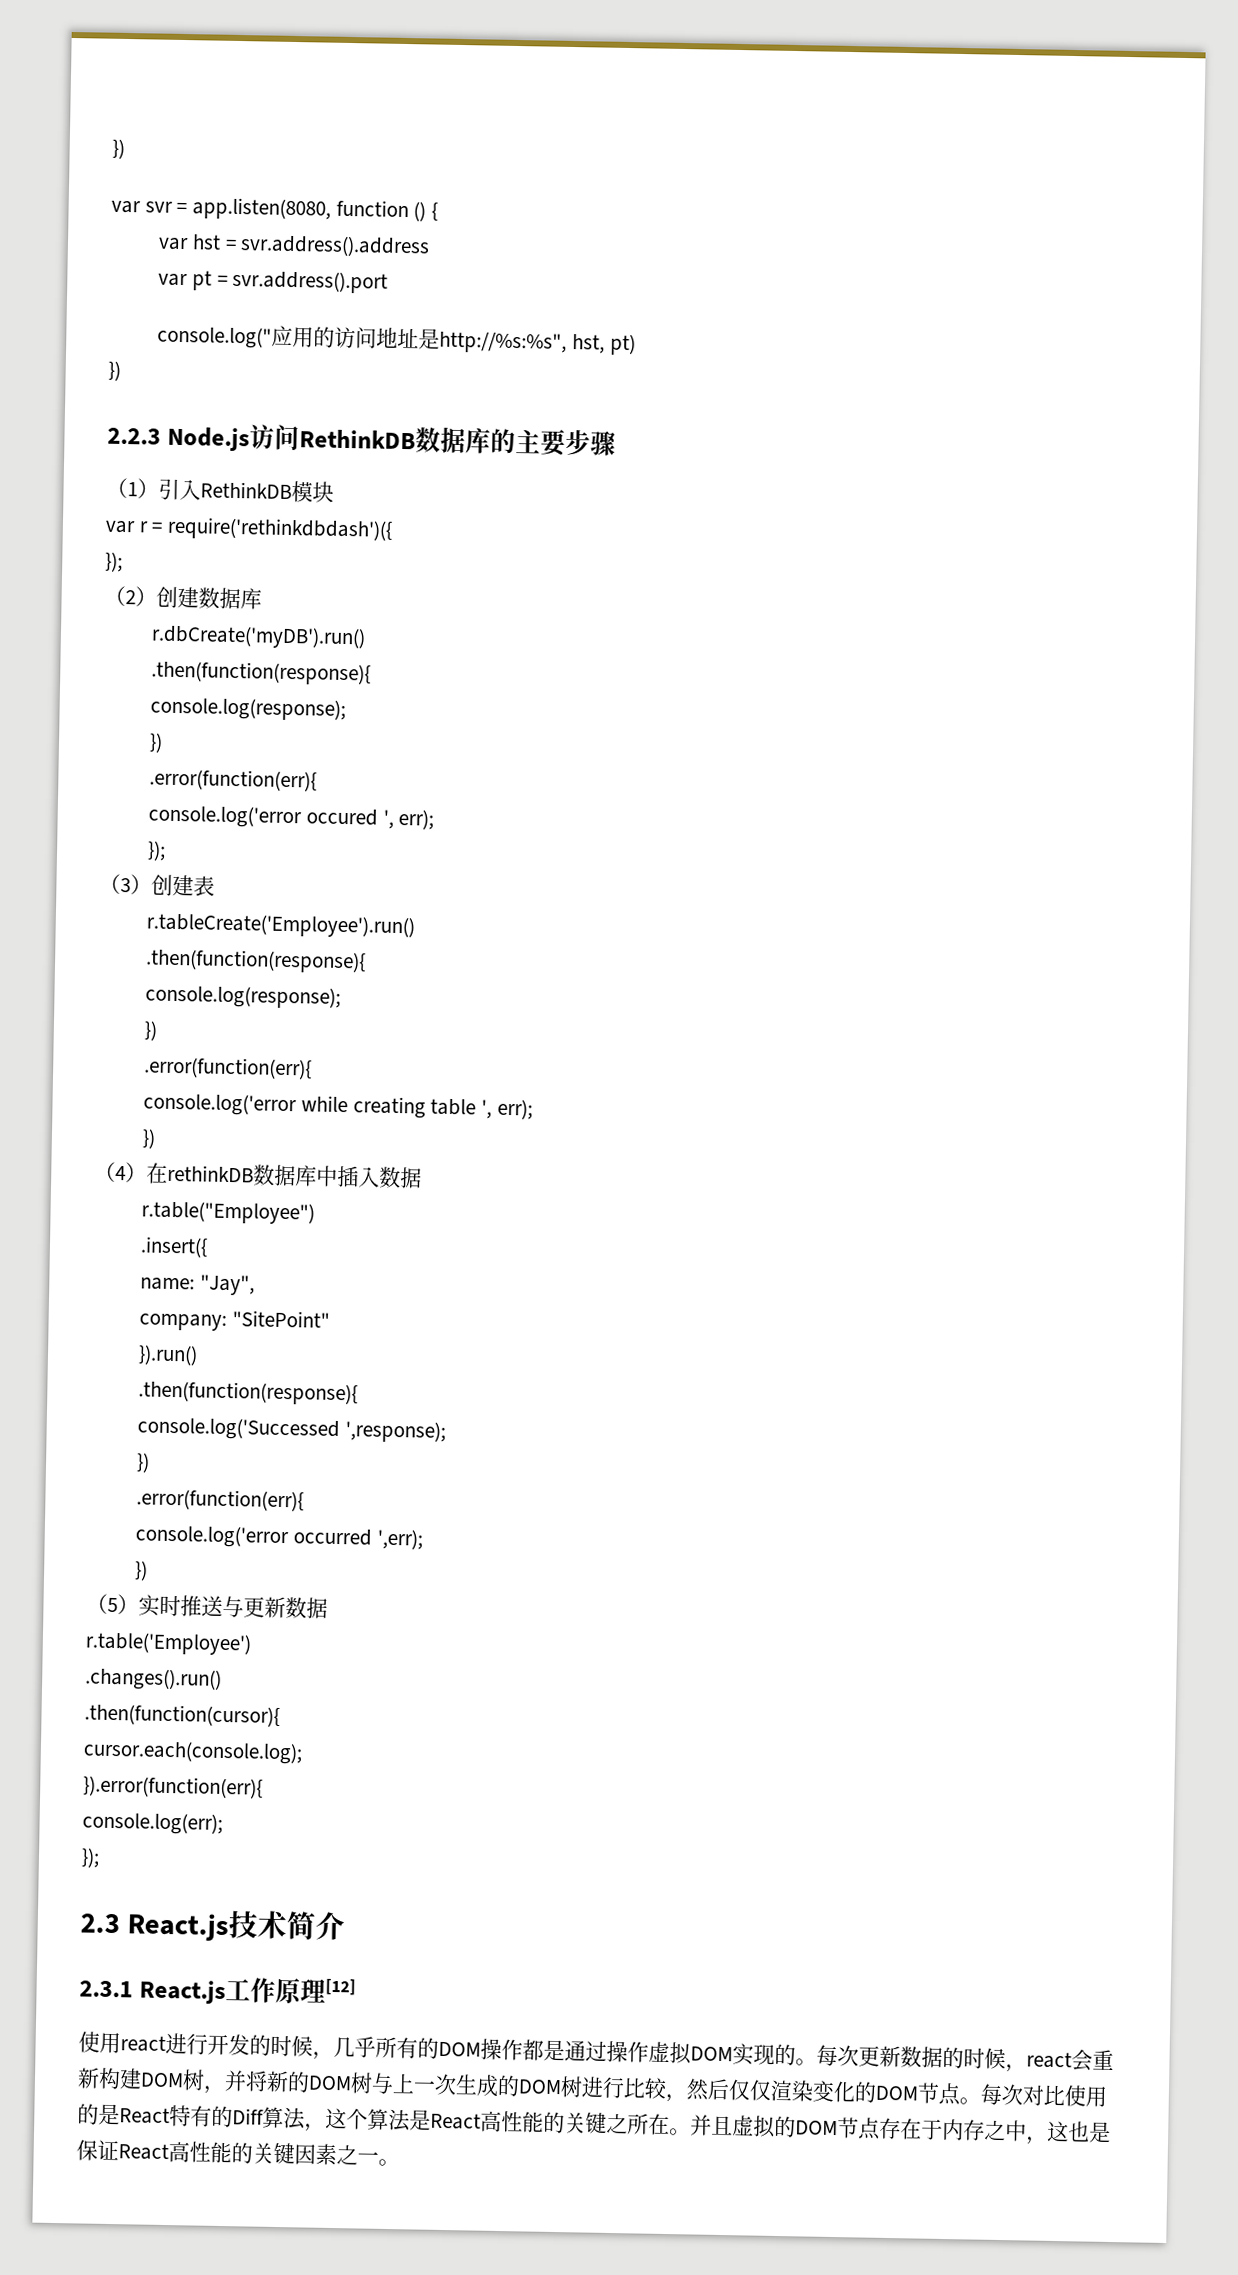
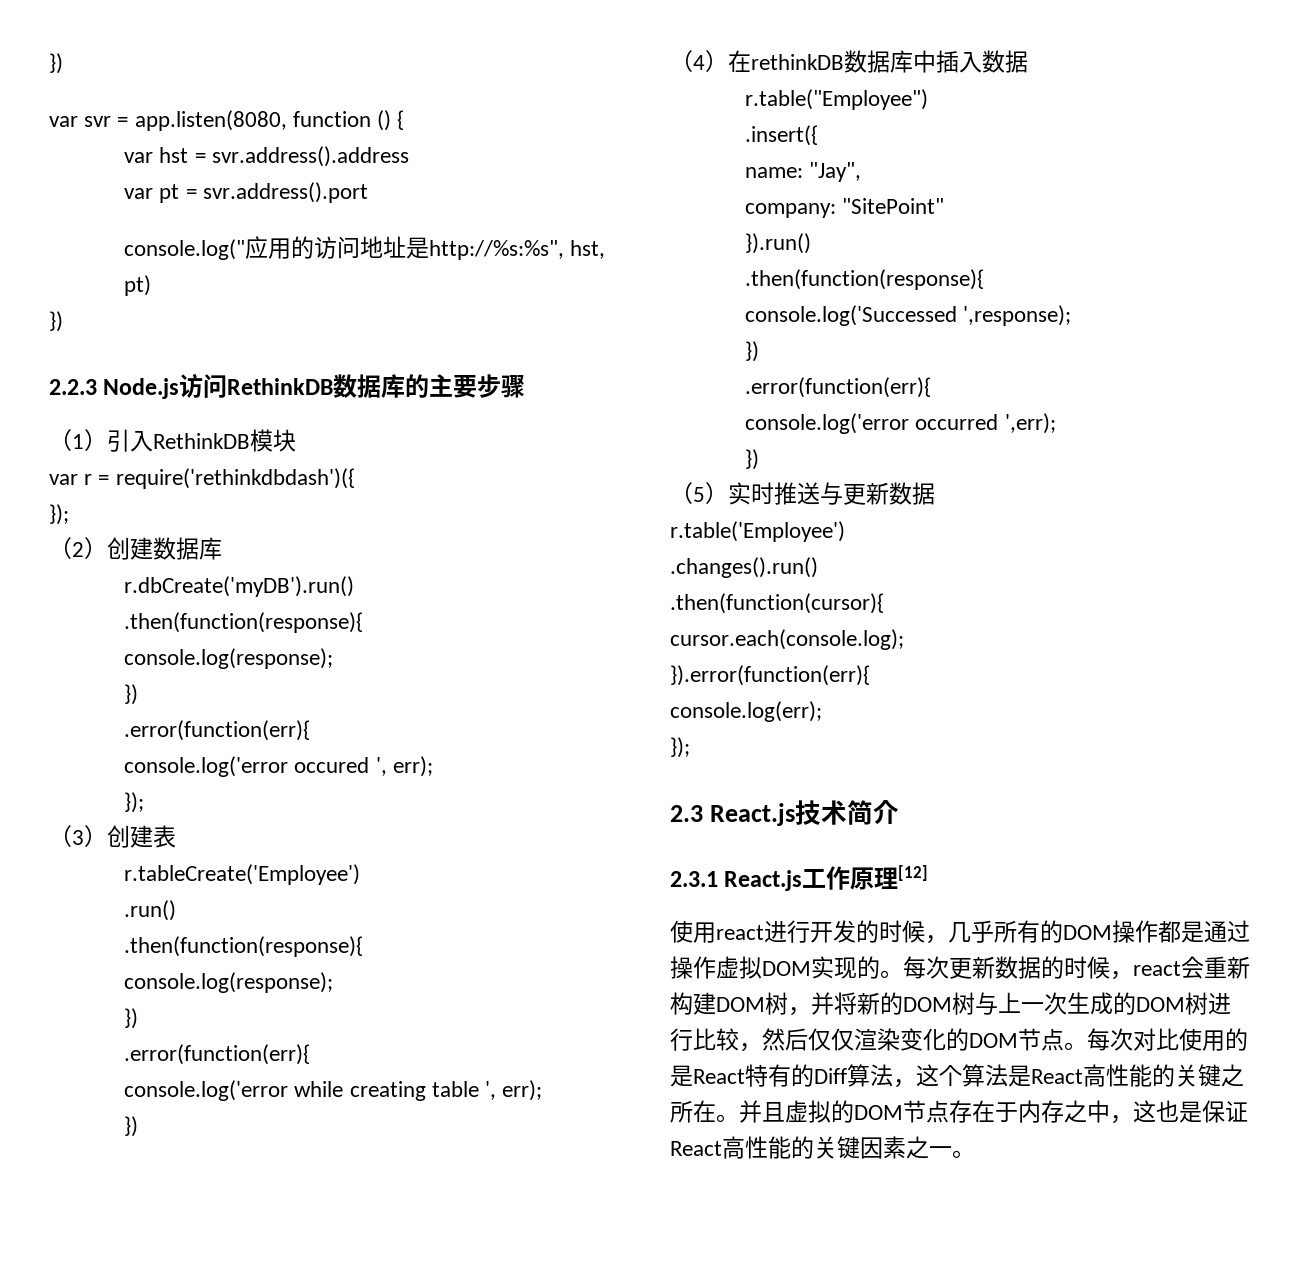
[146,912,416,939] r.tableCreate('Employee').run() -> [124,864,361,885] [124,900,177,921] r.tableCreate('Employee') // .run()

